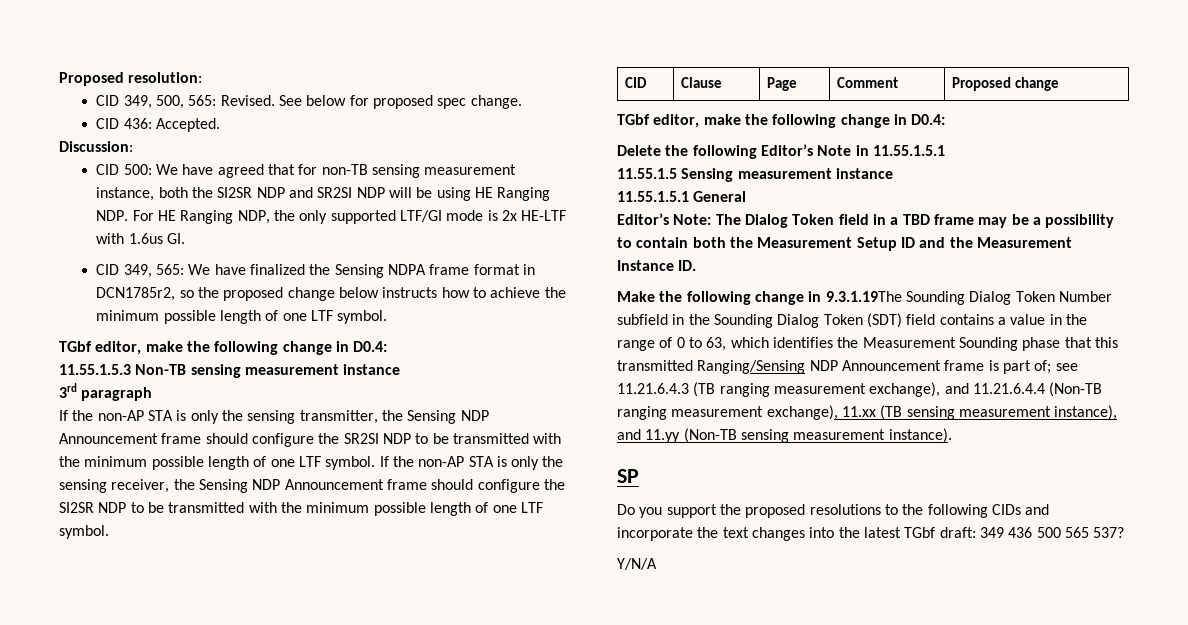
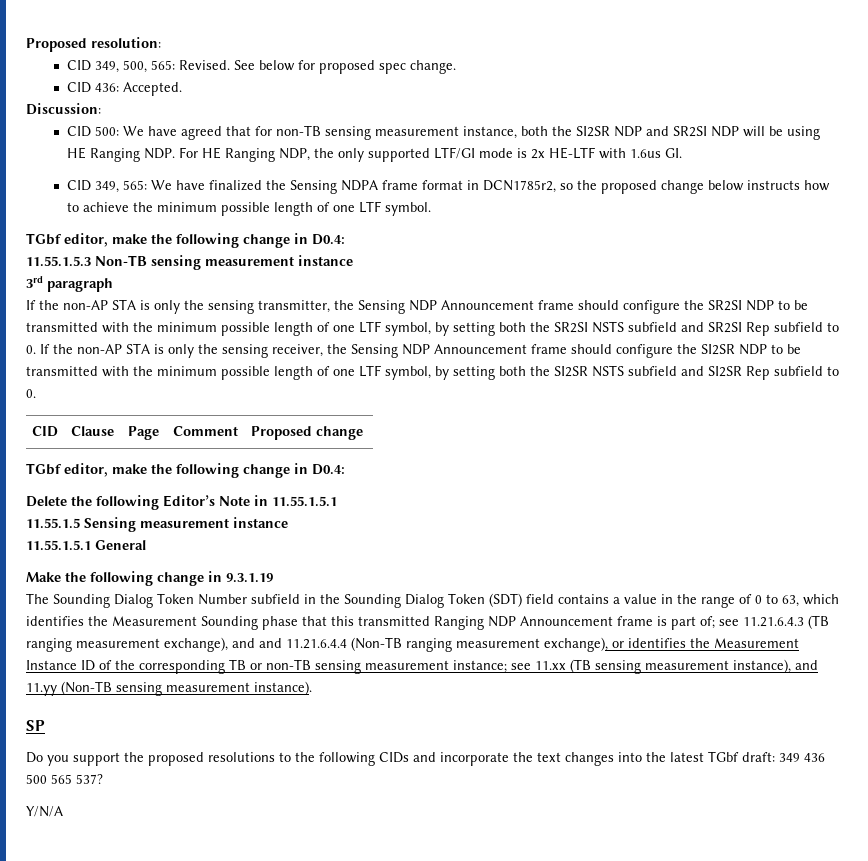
[325,456,376,470] symbol. -> [385,321,839,336] [26,345,36,354] symbol, by setting both the SR2SI NSTS subfield and SR2SI Rep subfield to 0.
[59,525,109,539] symbol. -> [385,365,839,380] [26,389,36,398] symbol, by setting both the SI2SR NSTS subfield and SI2SR Rep subfield to 0.
[617,213,1115,228] [617,237,1072,251] [617,260,697,271] // Editor’s Note: The Dialog Token field in a TBD frame may be a possibility to contain both the Measurement Setup ID and the Measurement Instance ID. -> (146, 545) none
[825,291,902,302] 9.3.1.19The -> [226,573,273,583] [26,593,49,604] 9.3.1.19 // The
[697,360,806,374] Ranging/Sensing -> [434,616,484,630] Ranging
(969, 388) none -> [259,638,282,648] and
(838, 412) none -> [612,638,799,648] [26,659,531,674] or identifies the Measurement Instance ID of the corresponding TB or non-TB sensing measurement instance; see

